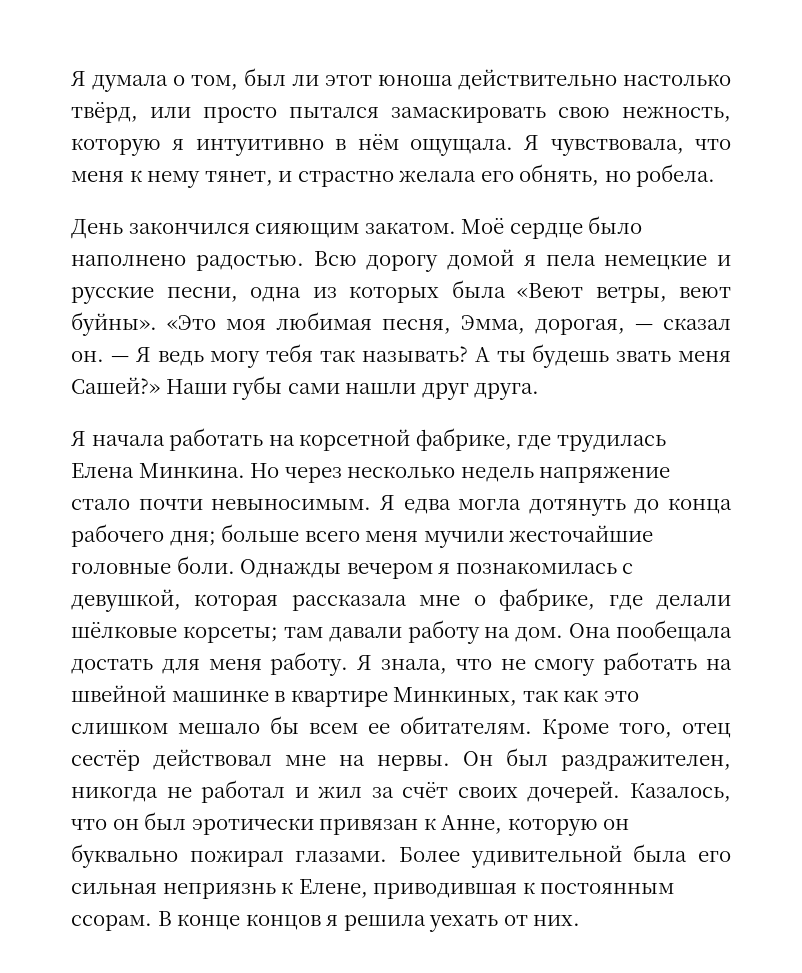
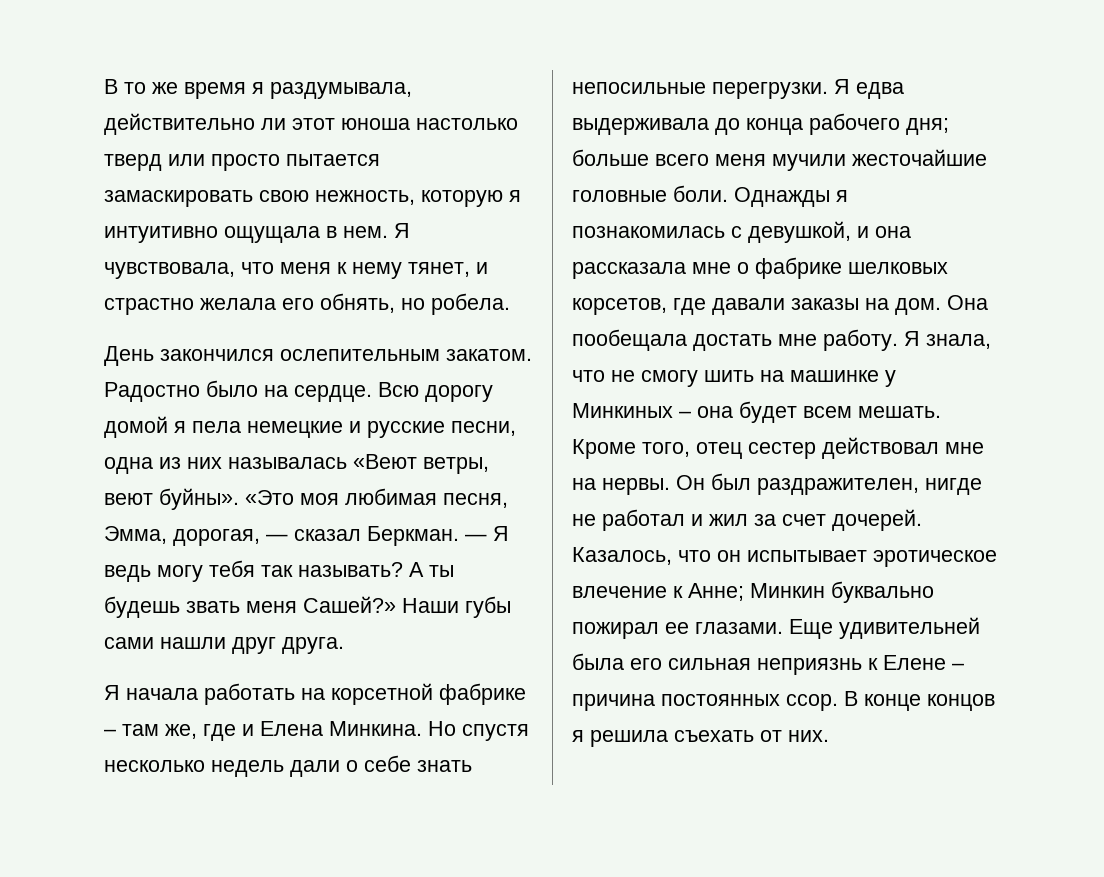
[71,68,731,92] [71,101,138,123] Я думала о том, был ли этот юноша действительно настолько твёрд, -> [104,79,412,99] [104,113,518,135] [104,154,162,171] В то же время я раздумывала, действительно ли этот юноша настолько тверд
[289,107,379,118] пытался -> [286,154,380,166] пытается
[335,133,513,156] в нём ощущала. -> [224,226,388,243] ощущала в нем.
[255,216,643,239] [71,255,304,271] сияющим закатом. Моё сердце было наполнено радостью. -> [280,349,532,361] [104,380,372,402] ослепительным закатом. Радостно было на сердце.
[349,280,506,303] которых была -> [187,457,347,469] них называлась
[71,351,104,362] он. -> [367,526,459,546] Беркман.
[415,428,666,452] фабрике, где трудилась -> [439,683,526,705] [104,724,254,741] фабрике – там же, где и
[284,467,342,483] через -> [462,724,529,741] спустя
[539,466,671,483] [71,495,626,516] напряжение стало почти невыносимым. Я едва могла дотянуть -> [290,755,472,777] [572,79,904,99] [572,118,709,135] дали о себе знать непосильные перегрузки. Я едва выдерживала
[346,563,433,579] вечером -> (830, 197) none
[194,594,279,611] которая -> [857,226,911,238] и она
[499,588,732,611] [71,620,480,644] фабрике, где делали шёлковые корсеты; там давали работу -> [755,257,948,279] [572,298,859,315] фабрике шелковых корсетов, где давали заказы
[161,659,262,674] для меня -> [778,334,817,346] мне
[603,652,732,675] [71,685,639,707] [71,716,532,734] работать на швейной машинке в квартире Минкиных, так как это слишком мешало бы всем ее обитателям. -> [704,370,896,387] [572,401,941,423] шить на машинке у Минкиных – она будет всем мешать.
[71,749,140,771] сестёр -> [748,442,816,459] сестер
[71,786,158,802] никогда -> [925,478,982,495] нигде
[402,781,518,798] счёт своих -> [782,514,826,526] счет
[144,812,630,836] [71,844,622,868] был эротически привязан к Анне, которую он буквально пожирал глазами. Более удивительной -> [747,550,997,567] [572,581,934,603] [572,617,980,639] испытывает эротическое влечение к Анне; Минкин буквально пожирал ее глазами. Еще удивительней
[298,879,675,899] [71,915,152,931] Елене, приводившая к постоянным ссорам. -> [883,655,964,670] [572,694,838,711] Елене – причина постоянных ссор.
[429,915,499,932] уехать -> [674,730,754,742] съехать

